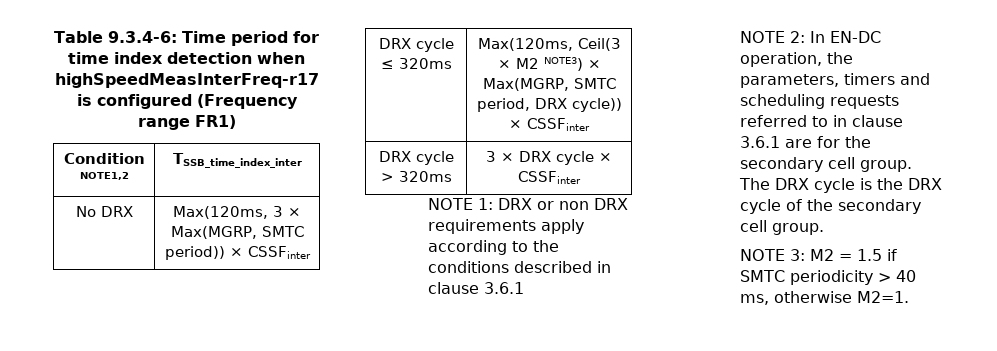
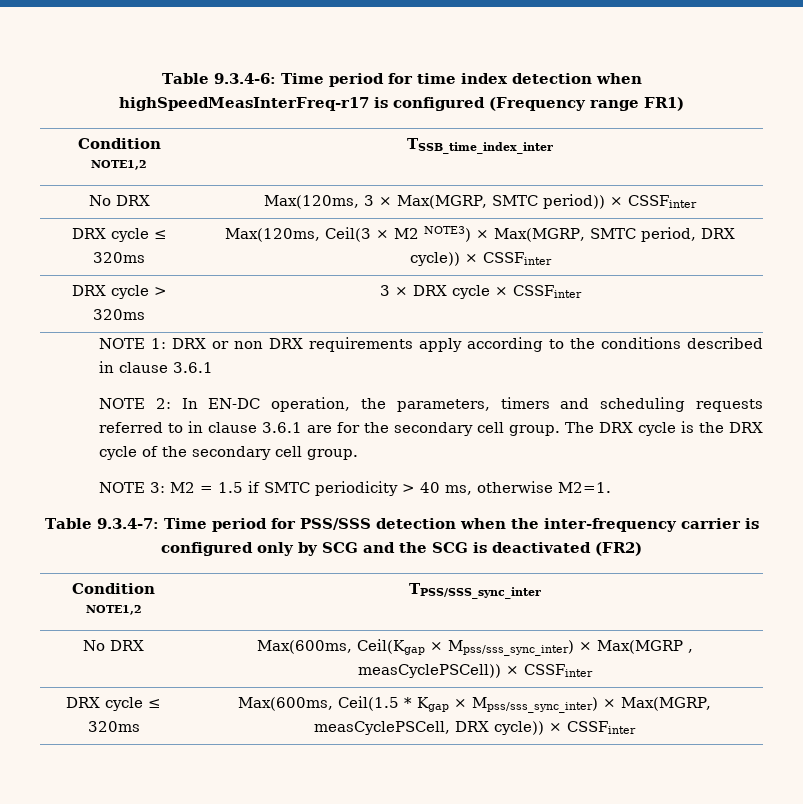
(910, 297) none -> [44,518,759,532] [161,542,642,556] [72,583,155,594] [85,605,142,615] [408,583,541,599] [83,640,144,651] [256,639,693,656] [357,664,593,678] [66,697,161,711] [87,721,140,732] [237,696,712,713] [314,721,636,735] // Table 9.3.4-7: Time period for PSS/SSS detection when the inter-frequency carrier is configured only by SCG and the SCG is deactivated (FR2) // Condition NOTE1,2 | TPSS/SSS_sync_inter // No DRX | Max(600ms, Ceil(Kgap × Mpss/sss_sync_inter) × Max(MGRP , measCyclePSCell)) × CSSFinter // DRX cycle ≤ 320ms | Max(600ms, Ceil(1.5 * Kgap × Mpss/sss_sync_inter) × Max(MGRP, measCyclePSCell, DRX cycle)) × CSSFinter

